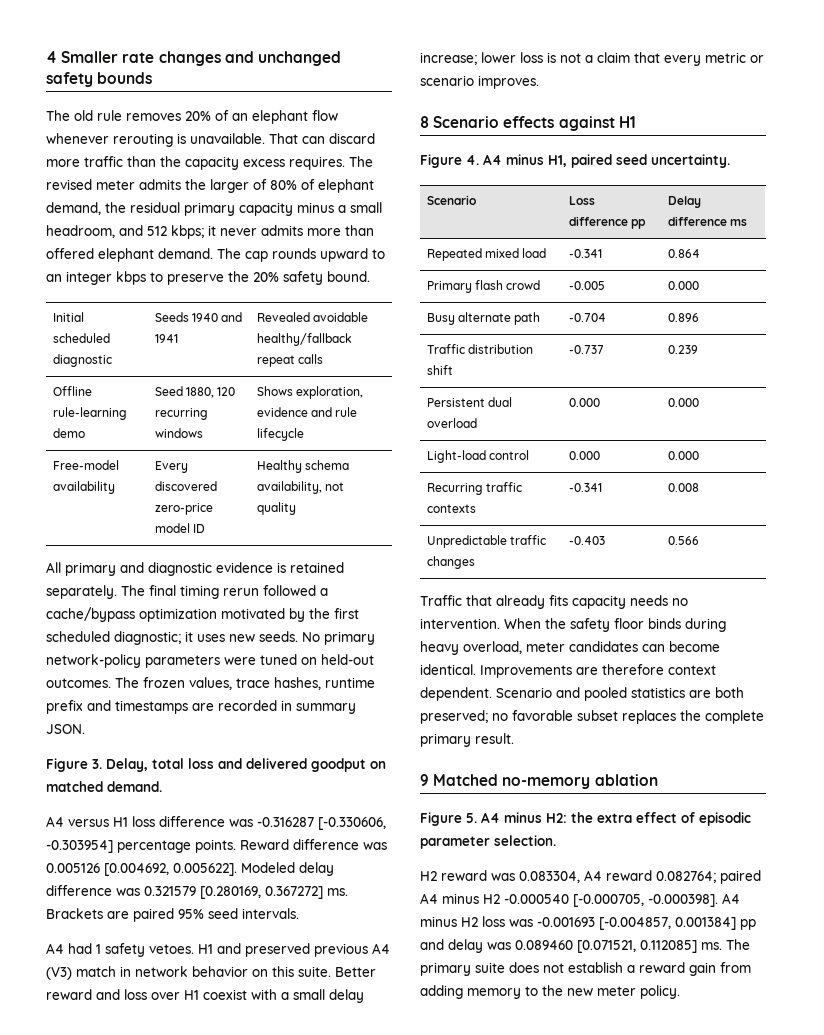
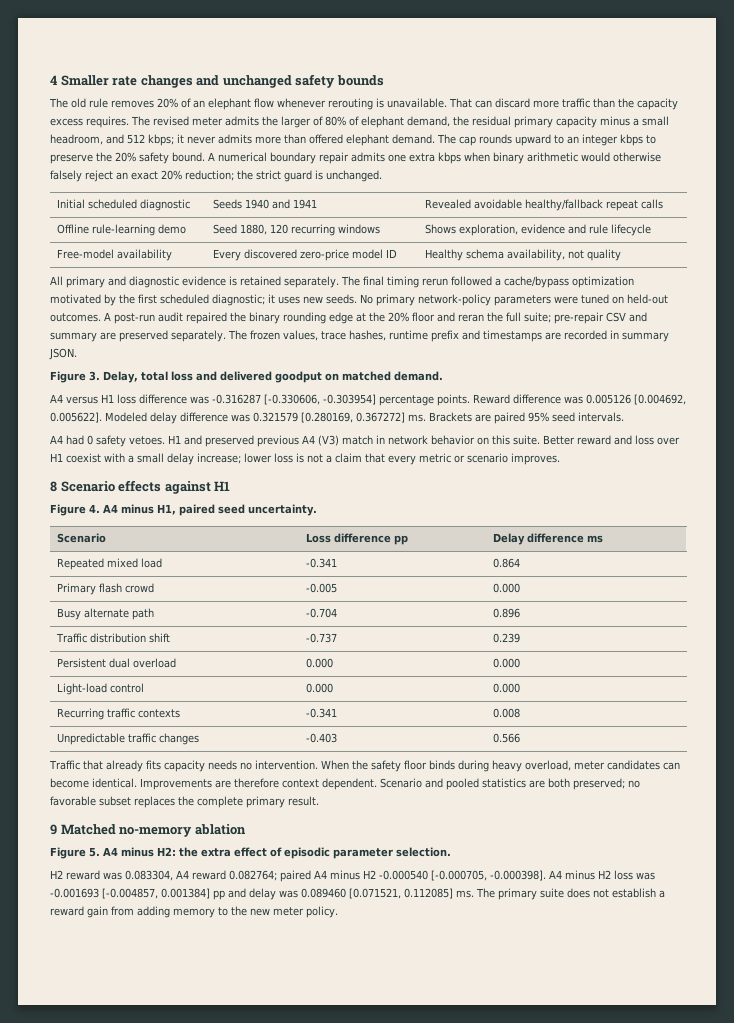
(370, 276) none -> [208,152,661,164] [50,170,382,182] A numerical boundary repair admits one extra kbps when binary arithmetic would otherwise falsely reject an exact 20% reduction; the strict guard is unchanged.
(111, 683) none -> [104,312,647,324] [50,330,226,342] A post-run audit repaired the binary rounding edge at the 20% floor and reran the full suite; pre-repair CSV and summary are preserved separately.
[96,944,101,954] 1 -> [87,435,93,445] 0

